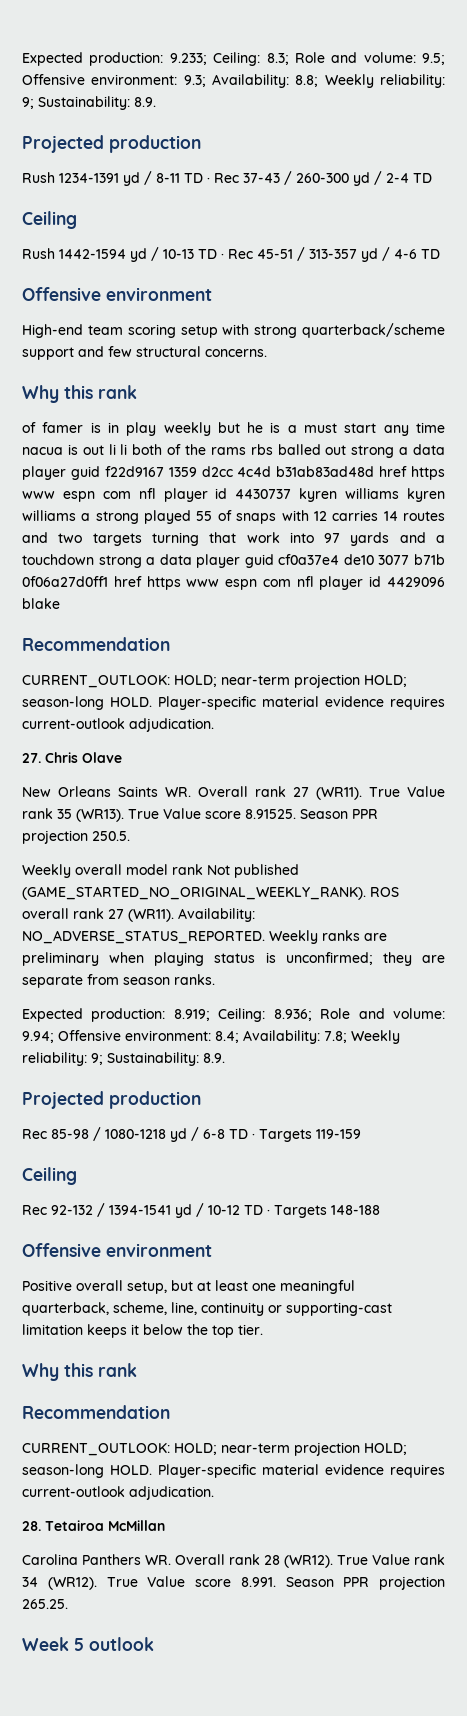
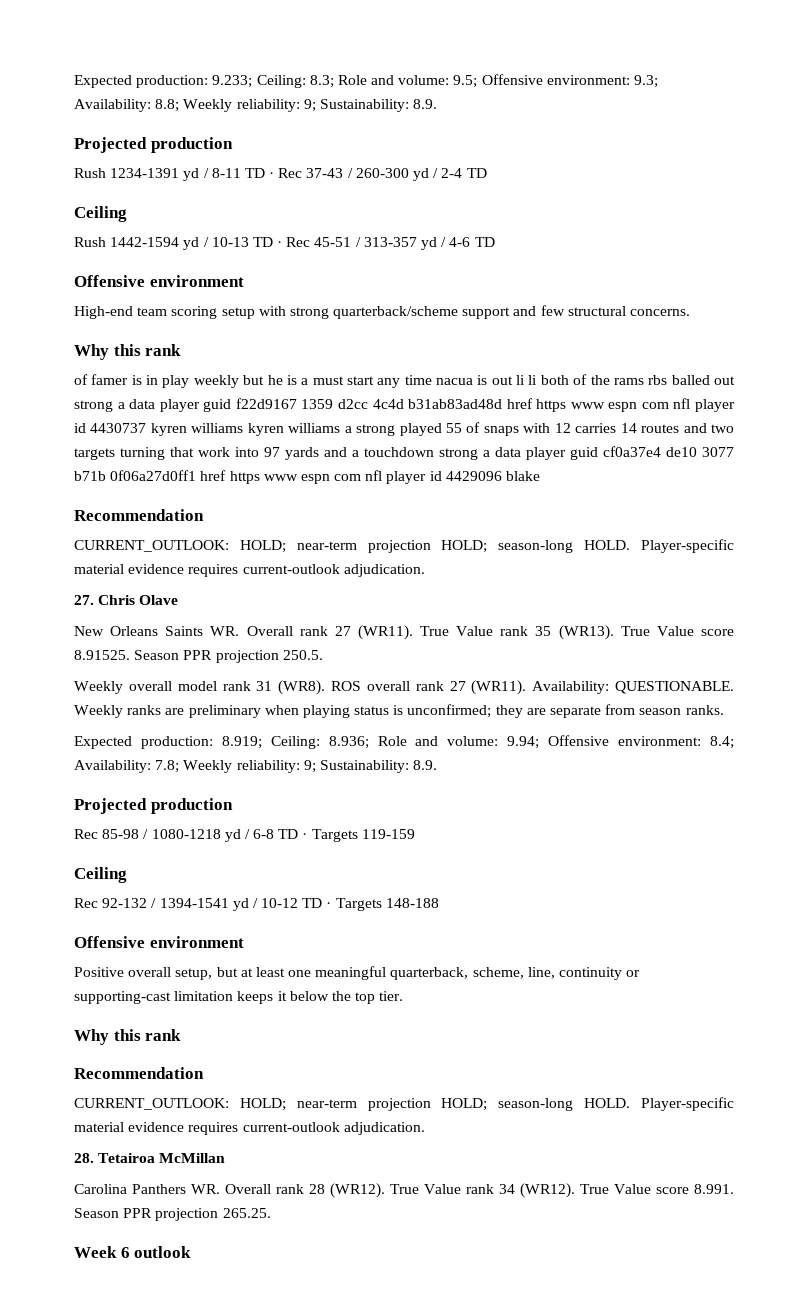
[207,864,299,878] [22,886,366,900] Not published (GAME_STARTED_NO_ORIGINAL_WEEKLY_RANK). -> [256,680,326,695] 31 (WR8).
[22,930,265,944] NO_ADVERSE_STATUS_REPORTED. -> [614,681,734,694] QUESTIONABLE.
[74,1638,84,1651] 5 -> [120,1247,130,1258] 6

